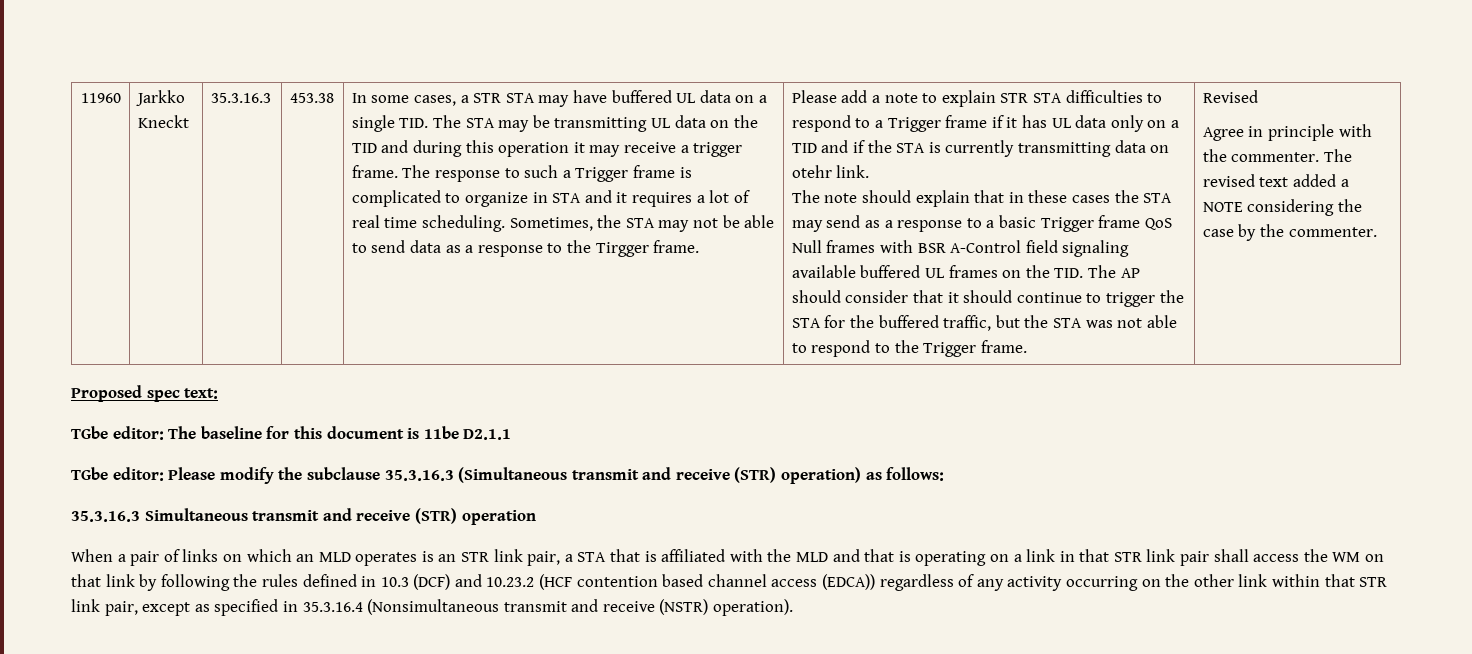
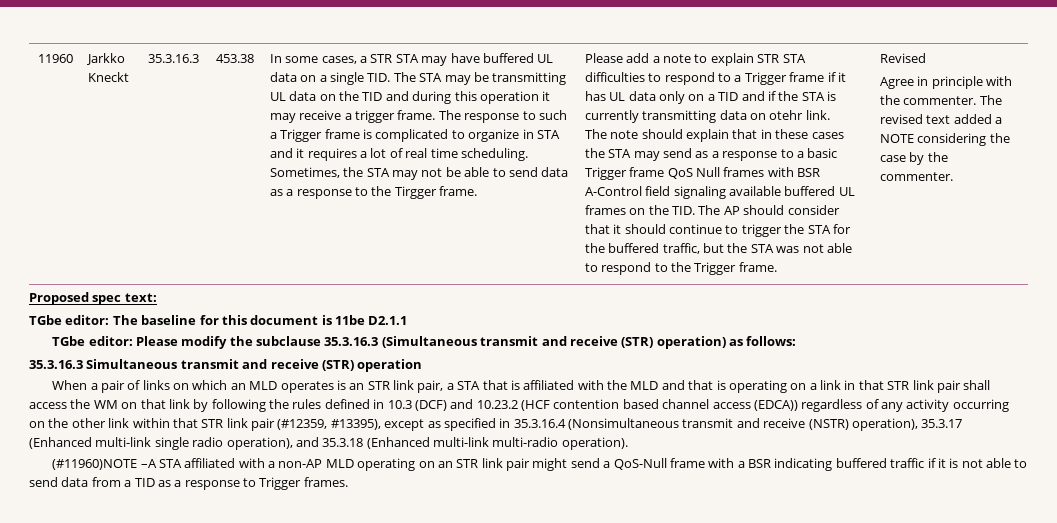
[104,601,138,616] pair, -> [251,418,381,431] pair (#12359, #13395),
[713,599,794,616] operation). -> [851,418,963,431] [29,437,628,450] [52,458,1028,471] [29,477,348,490] operation), 35.3.17 (Enhanced multi-link single radio operation), and 35.3.18 (Enhanced multi-link multi-radio operation). // (#11960)NOTE –A STA affiliated with a non-AP MLD operating on an STR link pair might send a QoS-Null frame with a BSR indicating buffered traffic if it is not able to send data from a TID as a response to Trigger frames.

